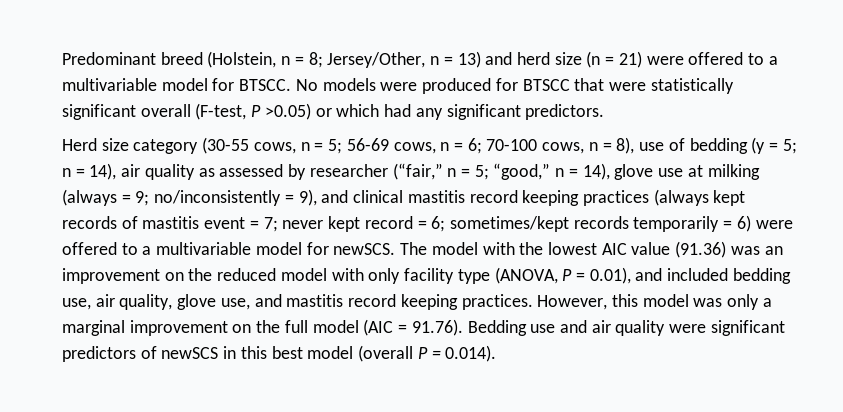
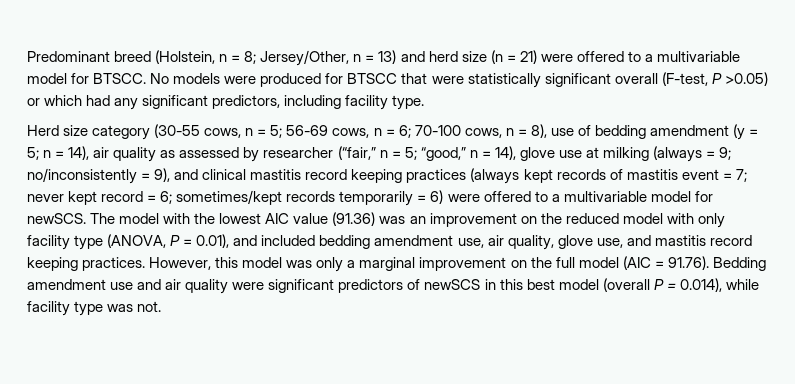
[525,104,605,120] predictors. -> [212,95,425,110] predictors, including facility type.
(748, 146) none -> [650,125,730,136] amendment
(791, 276) none -> [374,235,454,246] amendment
(527, 328) none -> [27,279,106,290] amendment
[445,345,497,362] 0.014). -> [679,278,759,292] [27,301,162,316] 0.014), while facility type was not.

